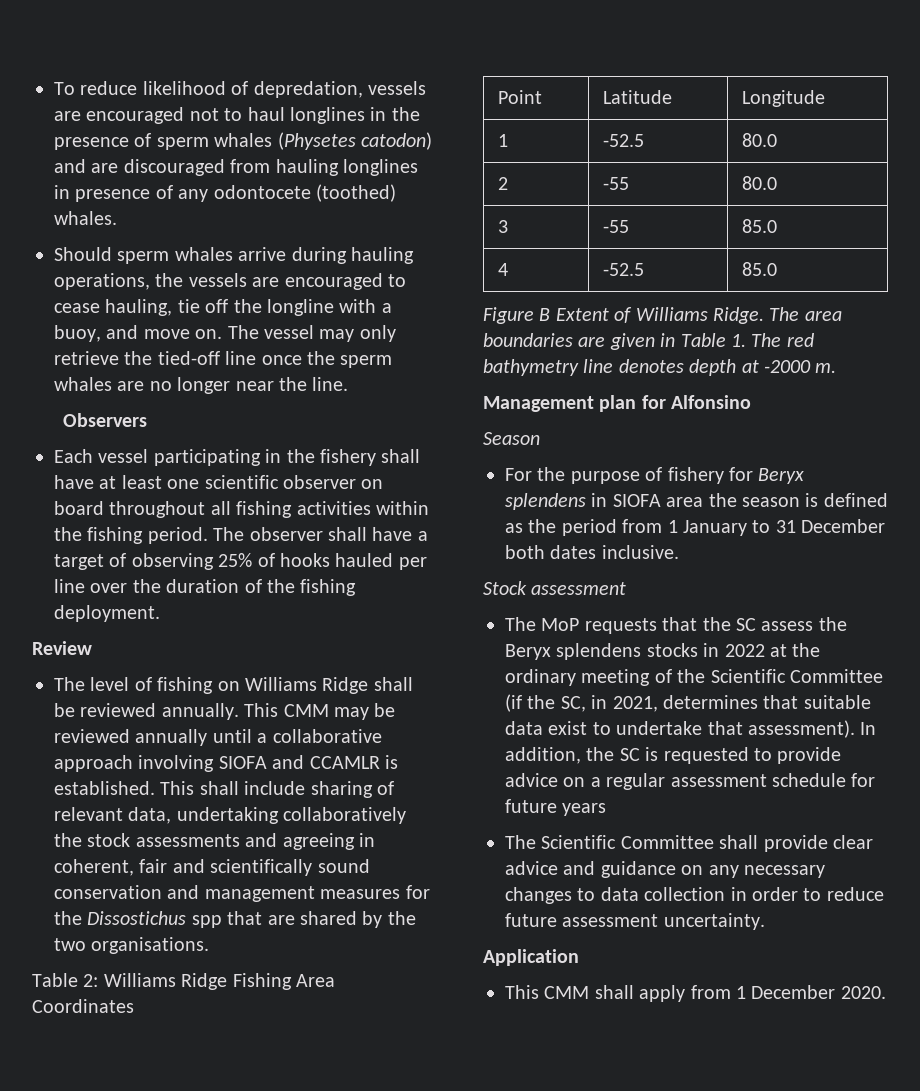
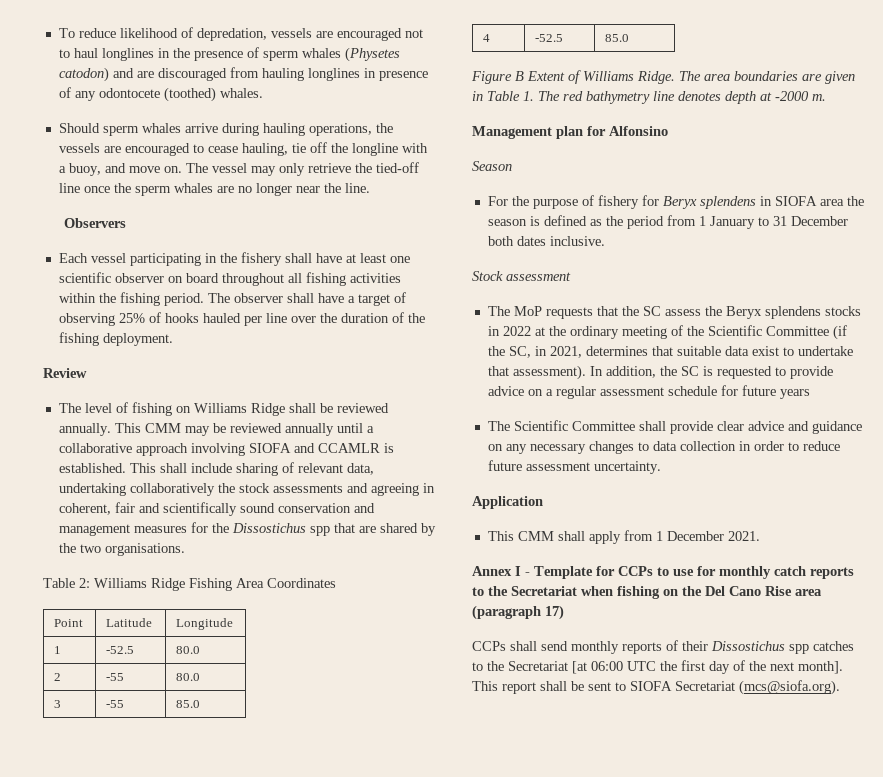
[840,986,886,999] 2020. -> [727,531,760,541] [472,566,854,579] [472,586,822,599] [472,605,564,620] [472,640,854,654] [472,660,843,674] [472,680,840,695] 2021. // Annex I - Template for CCPs to use for monthly catch reports to the Secretariat when fishing on the Del Cano Rise area (paragraph 17) // CCPs shall send monthly reports of their Dissostichus spp catches to the Secretariat [at 06:00 UTC the first day of the next month]. This report shall be sent to SIOFA Secretariat (mcs@siofa.org).

